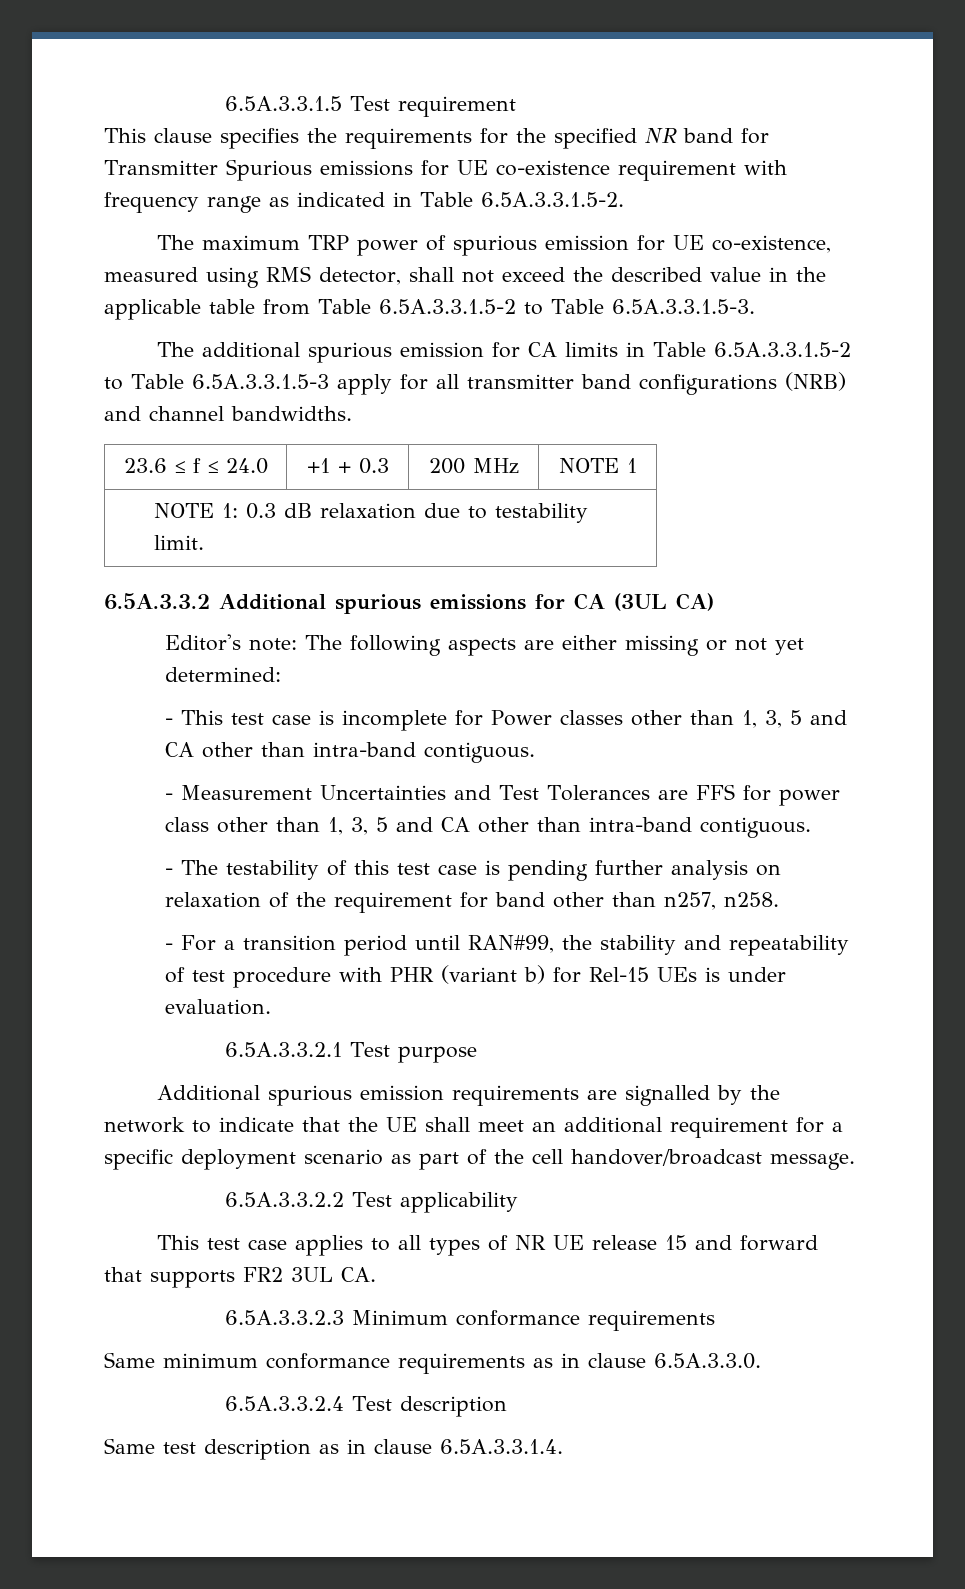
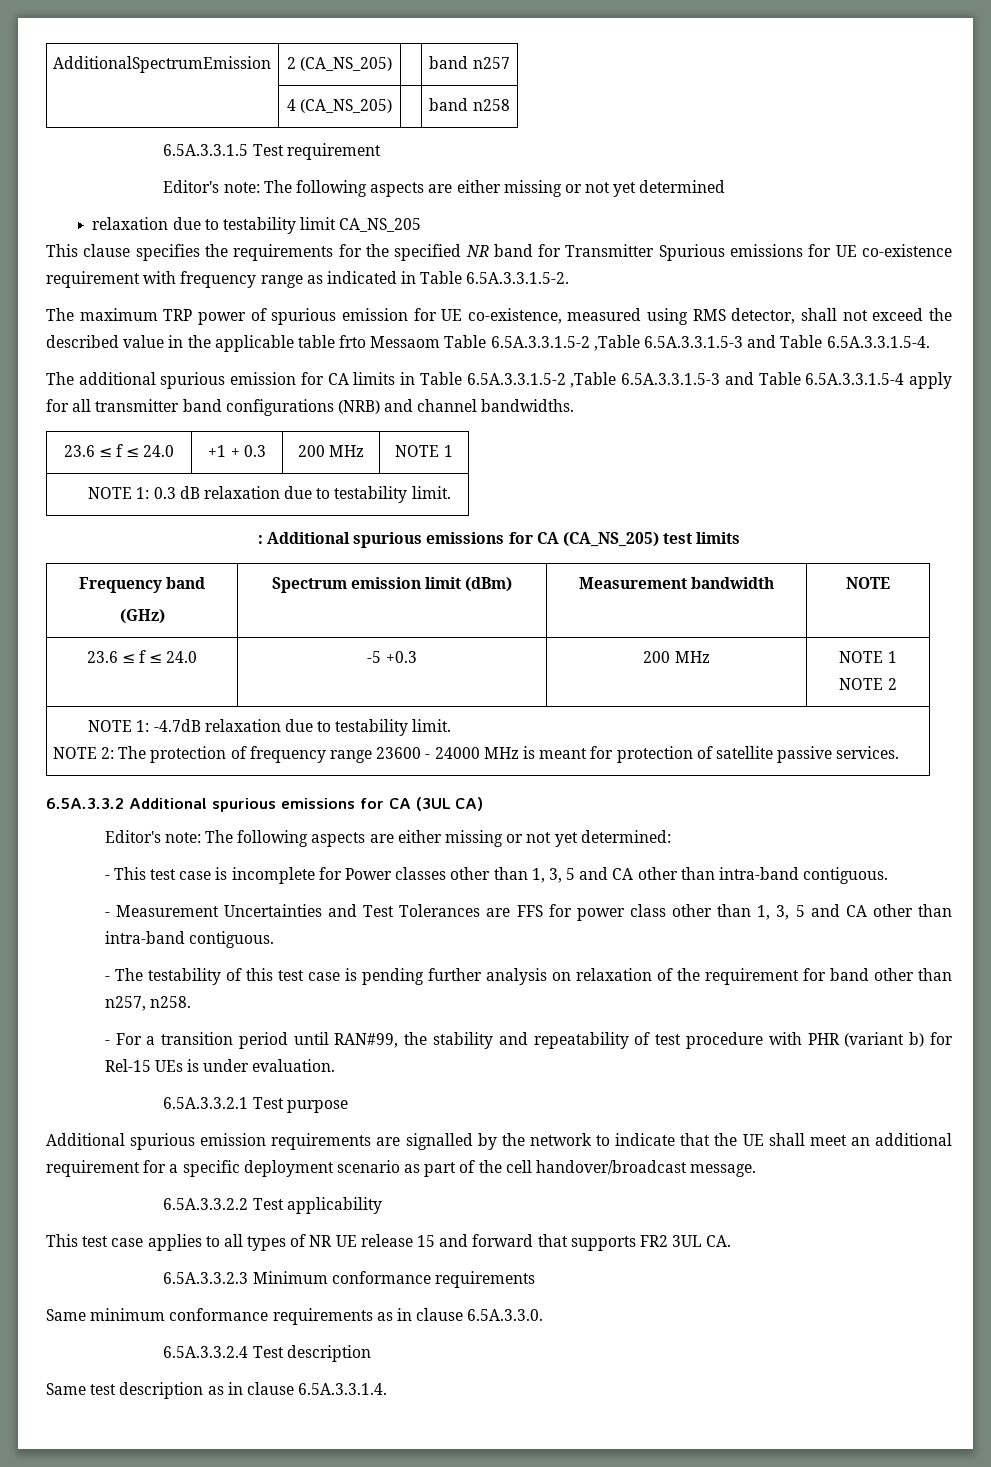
[225,96,517,117] 6.5A.3.3.1.5 Test requirement -> [52,56,271,73] [286,57,393,71] [429,56,510,69] [286,99,393,113] [429,98,510,111] [163,143,381,160] [163,180,726,197] [92,217,422,234] AdditionalSpectrumEmission | 2 (CA_NS_205) | | band n257 // | 4 (CA_NS_205) | | band n258 // 6.5A.3.3.1.5 Test requirement // Editor's note: The following aspects are either missing or not yet determined // relaxation due to testability limit CA_NS_205
[263,299,755,315] from Table 6.5A.3.3.1.5-2 to Table 6.5A.3.3.1.5-3. -> [339,335,930,351] frto Messaom Table 6.5A.3.3.1.5-2 ,Table 6.5A.3.3.1.5-3 and Table 6.5A.3.3.1.5-4.
[104,374,329,390] to Table 6.5A.3.3.1.5-3 -> [570,372,905,388] ,Table 6.5A.3.3.1.5-3 and Table 6.5A.3.3.1.5-4
(204, 542) none -> [257,532,741,548] [78,577,206,593] [119,609,165,624] [271,577,513,593] [578,577,775,589] [846,577,890,589] [86,650,198,663] [367,651,417,663] [643,651,710,663] [839,651,897,663] [839,678,897,690] [88,719,452,736] [52,746,900,763] // : Additional spurious emissions for CA (CA_NS_205) test limits // Frequency band // (GHz) | Spectrum emission limit (dBm) | Measurement bandwidth | NOTE // 23.6 ≤ f ≤ 24.0 | -5 +0.3 | 200 MHz | NOTE 1 // NOTE 2 // NOTE 1: -4.7dB relaxation due to testability limit. // NOTE 2: The protection of frequency range 23600 - 24000 MHz is meant for protection of satellite passive services.

